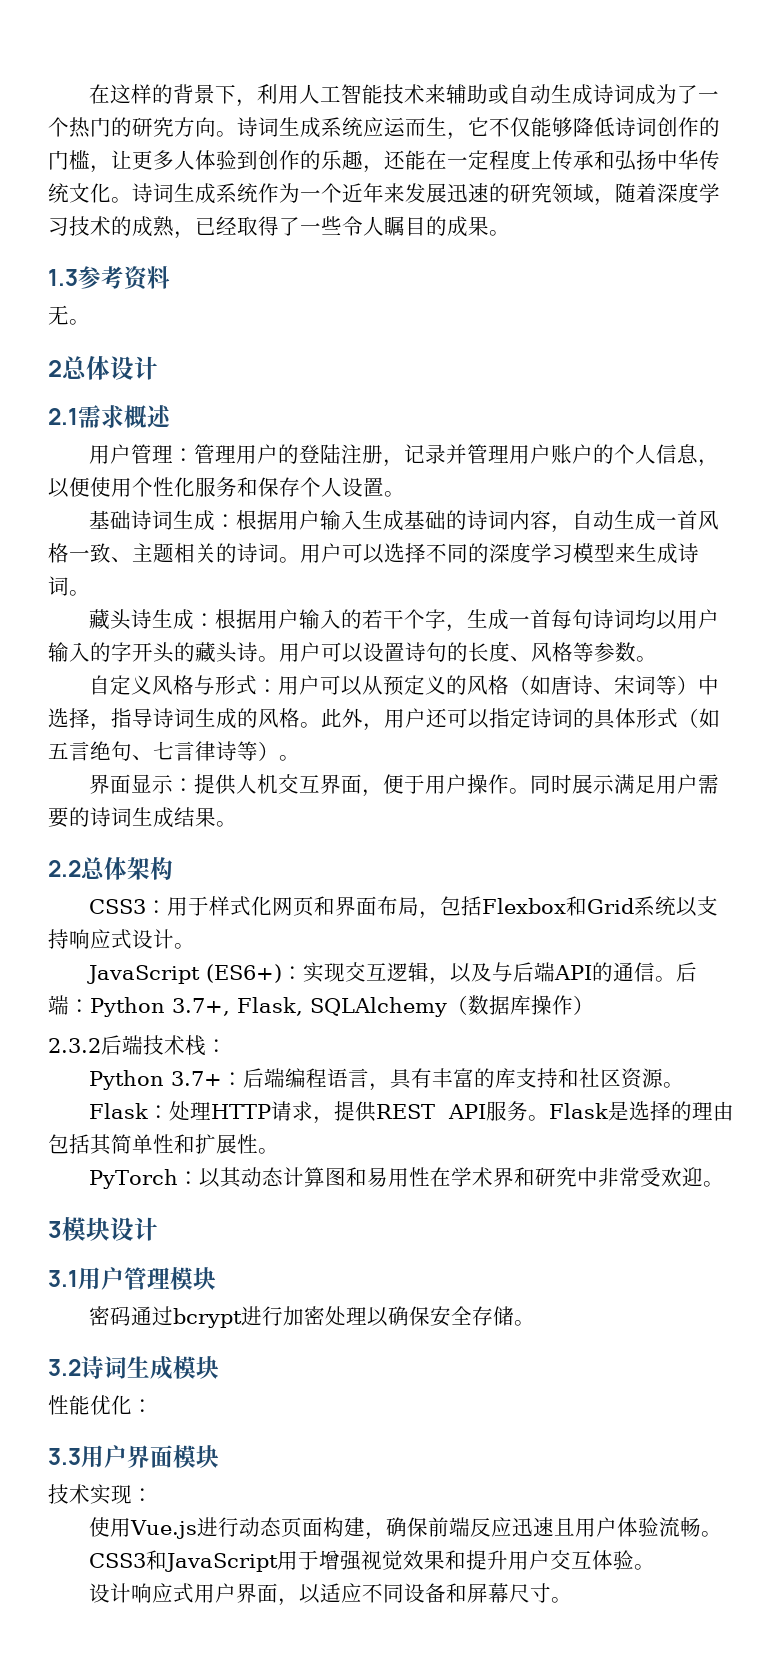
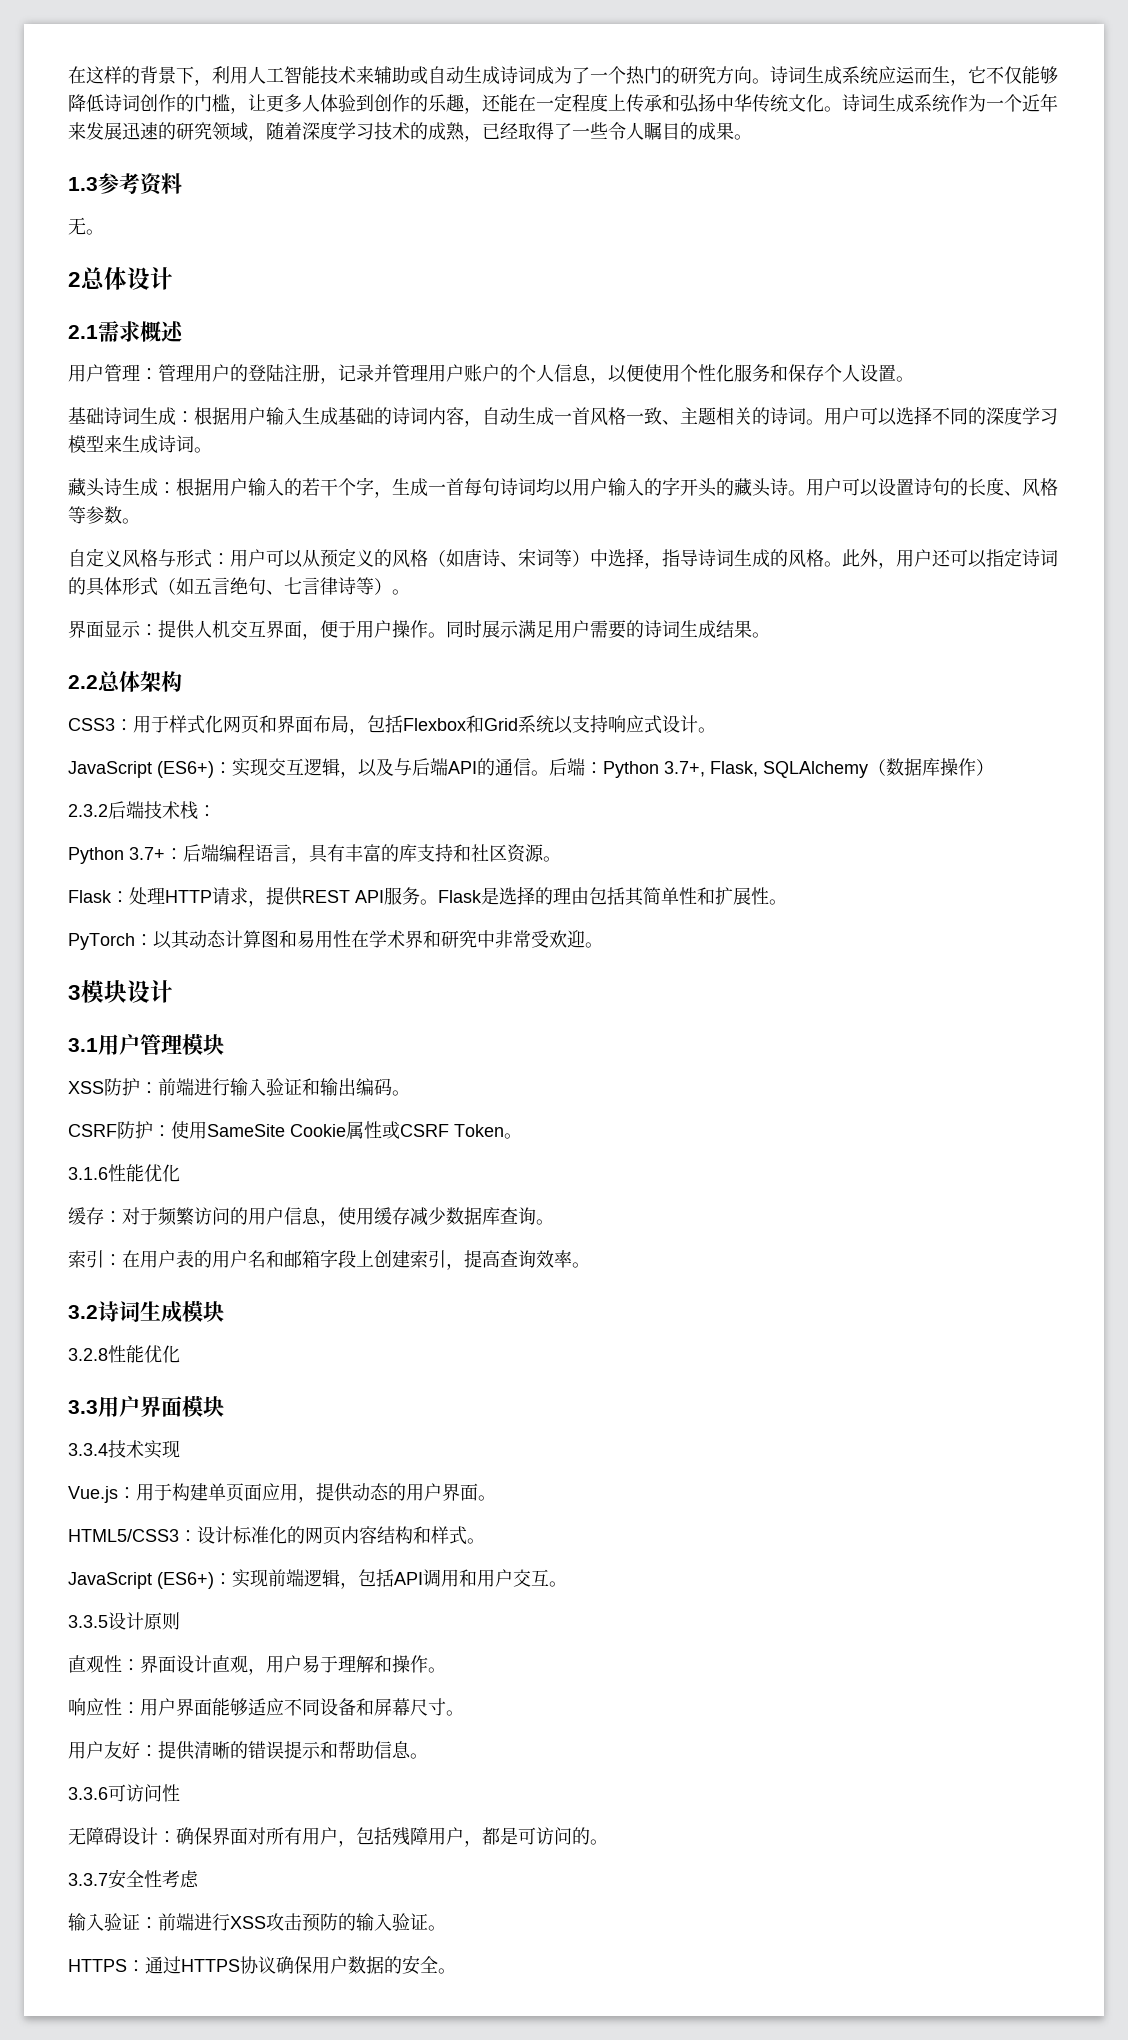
[88,1306,514,1328] 密码通过bcrypt进行加密处理以确保安全存储 -> [68,1078,410,1096] [68,1121,522,1139] [68,1164,180,1182] [68,1207,554,1227] [68,1249,572,1270] XSS防护：前端进行输入验证和输出编码。 // CSRF防护：使用SameSite Cookie属性或CSRF Token。 // 3.1.6性能优化 // 缓存：对于频繁访问的用户信息，使用缓存减少数据库查询。 // 索引：在用户表的用户名和邮箱字段上创建索引，提高查询效率
[48,1395,153,1415] 性能优化： -> [68,1345,180,1363] 3.2.8性能优化
(219, 1456) none -> [68,1443,108,1456] 3.3.4
[132,1488,153,1502] [88,1517,722,1540] [88,1550,508,1572] ： // 使用Vue.js进行动态页面构建，确保前端反应迅速且用户体验流畅。 // CSS3和JavaScript用于增强视觉效果和提升 -> [68,1483,496,1503] [68,1526,485,1545] [68,1569,477,1589] // Vue.js：用于构建单页面应用，提供动态的用户界面。 // HTML5/CSS3：设计标准化的网页内容结构和样式。 // JavaScript (ES6+)：实现前端逻辑，包括API调用和
[591,1550,655,1570] [88,1583,320,1606] 体验。 // 设计响应式用户界面，以 -> [549,1581,567,1587] [68,1612,180,1630] [68,1655,446,1675] [68,1698,248,1716] 。 // 3.3.5设计原则 // 直观性：界面设计直观，用户易于理解和操作。 // 响应性：用户界面能够
(572, 1600) none -> [68,1741,428,1760] [68,1784,180,1802] [68,1827,608,1847] [68,1869,199,1889] [68,1913,446,1932] [68,1955,456,1975] // 用户友好：提供清晰的错误提示和帮助信息。 // 3.3.6可访问性 // 无障碍设计：确保界面对所有用户，包括残障用户，都是可访问的。 // 3.3.7安全性考虑 // 输入验证：前端进行XSS攻击预防的输入验证。 // HTTPS：通过HTTPS协议确保用户数据的安全。

